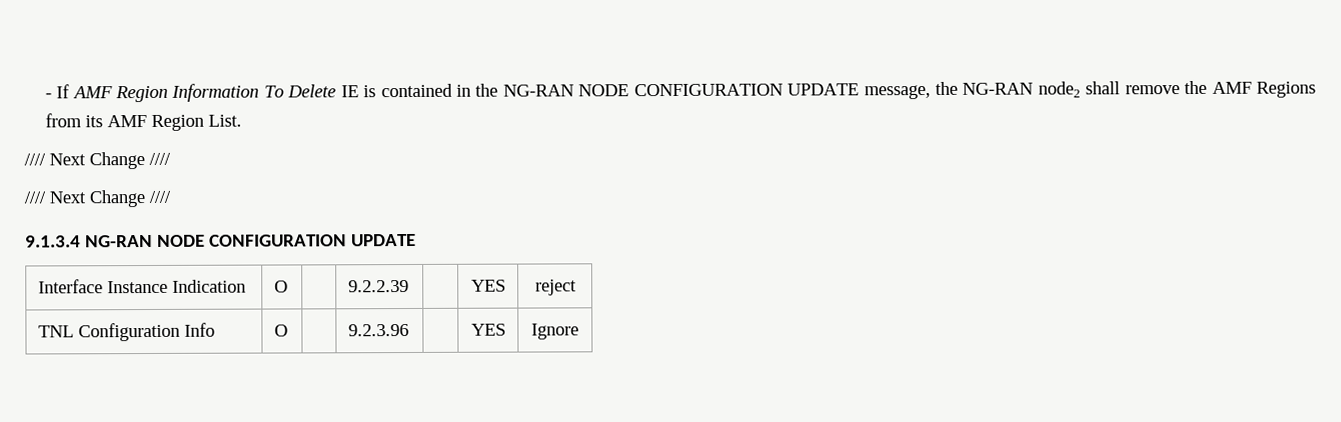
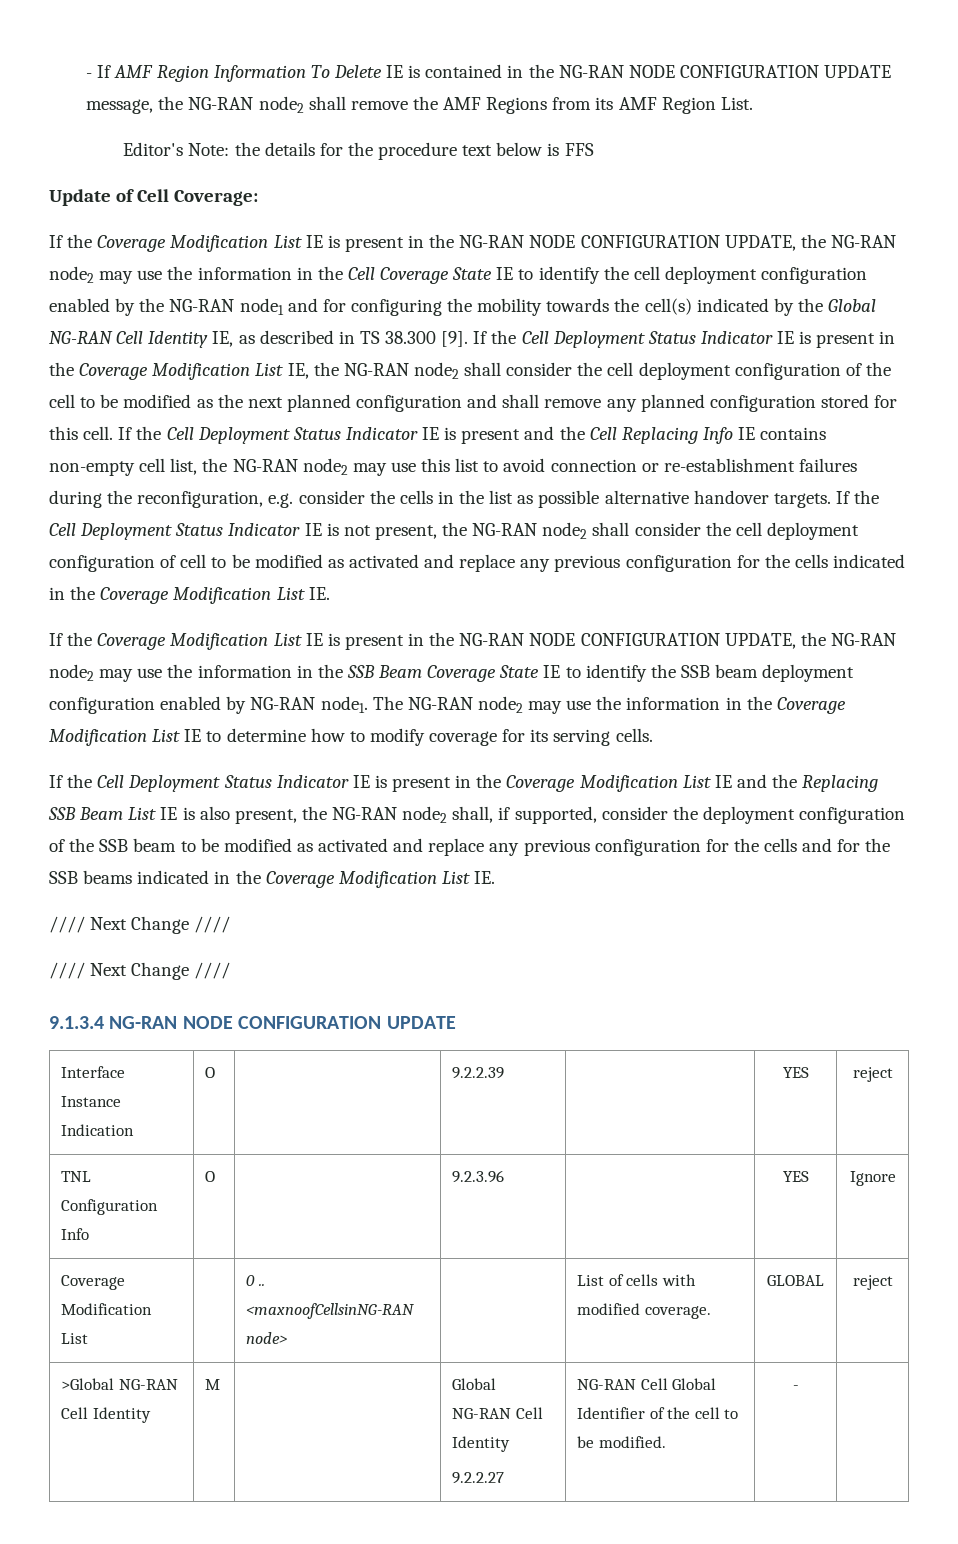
(242, 120) none -> [123,142,594,160] [49,189,259,206] [49,234,896,252] [49,266,868,284] [49,298,877,316] [49,330,896,348] [49,362,891,380] [49,394,898,412] [49,426,827,444] [49,458,857,476] [49,490,880,508] [49,522,859,540] [49,554,906,572] [49,586,330,604] [49,632,896,650] [49,664,855,682] [49,696,846,714] [49,728,653,746] [49,774,879,792] [48,806,906,824] [49,838,891,856] [49,870,496,888] // Editor's Note: the details for the procedure text below is FFS // Update of Cell Coverage: // If the Coverage Modification List IE is present in the NG-RAN NODE CONFIGURATION UPDATE, the NG-RAN node2 may use the information in the Cell Coverage State IE to identify the cell deployment configuration enabled by the NG-RAN node1 and for configuring the mobility towards the cell(s) indicated by the Global NG-RAN Cell Identity IE, as described in TS 38.300 [9]. If the Cell Deployment Status Indicator IE is present in the Coverage Modification List IE, the NG-RAN node2 shall consider the cell deployment configuration of the cell to be modified as the next planned configuration and shall remove any planned configuration stored for this cell. If the Cell Deployment Status Indicator IE is present and the Cell Replacing Info IE contains non-empty cell list, the NG-RAN node2 may use this list to avoid connection or re-establishment failures during the reconfiguration, e.g. consider the cells in the list as possible alternative handover targets. If the Cell Deployment Status Indicator IE is not present, the NG-RAN node2 shall consider the cell deployment configuration of cell to be modified as activated and replace any previous configuration for the cells indicated in the Coverage Modification List IE. // If the Coverage Modification List IE is present in the NG-RAN NODE CONFIGURATION UPDATE, the NG-RAN node2 may use the information in the SSB Beam Coverage State IE to identify the SSB beam deployment configuration enabled by NG-RAN node1. The NG-RAN node2 may use the information in the Coverage Modification List IE to determine how to modify coverage for its serving cells. // If the Cell Deployment Status Indicator IE is present in the Coverage Modification List IE and the Replacing SSB Beam List IE is also present, the NG-RAN node2 shall, if supported, consider the deployment configuration of the SSB beam to be modified as activated and replace any previous configuration for the cells and for the SSB beams indicated in the Coverage Modification List IE.
(579, 331) none -> [61,1275,126,1290] [61,1303,153,1315] [61,1333,89,1344] [246,1275,265,1286] [246,1303,415,1319] [246,1332,288,1344] [577,1274,696,1286] [577,1303,711,1319] [767,1275,824,1286] [852,1275,893,1290] [61,1378,178,1390] [61,1407,151,1423] [205,1379,221,1390] [452,1378,497,1390] [452,1407,543,1419] [452,1436,511,1452] [452,1472,505,1484] [577,1378,717,1390] [577,1407,739,1419] [577,1436,666,1448] [792,1385,799,1390] // Coverage Modification List | | 0 .. <maxnoofCellsinNG-RAN node> | | List of cells with modified coverage. | GLOBAL | reject // >Global NG-RAN Cell Identity | M | | Global NG-RAN Cell Identity // 9.2.2.27 | NG-RAN Cell Global Identifier of the cell to be modified. | - |

